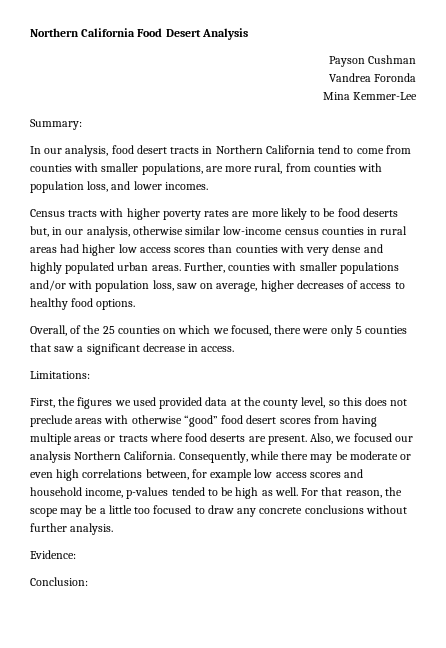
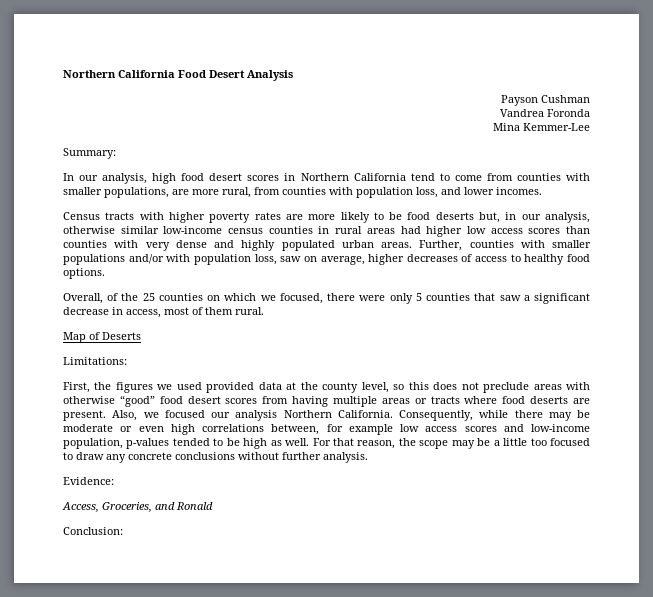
[111,145,200,154] food desert tracts -> [152,173,280,184] high food desert scores
[201,346,235,352] access. -> [126,307,264,318] [63,332,141,343] access, most of them rural. // Map of Deserts
[30,487,124,498] household income, -> [531,424,590,432] [63,438,123,449] low-income population,
(76, 554) none -> [62,502,213,513] // Access, Groceries, and Ronald

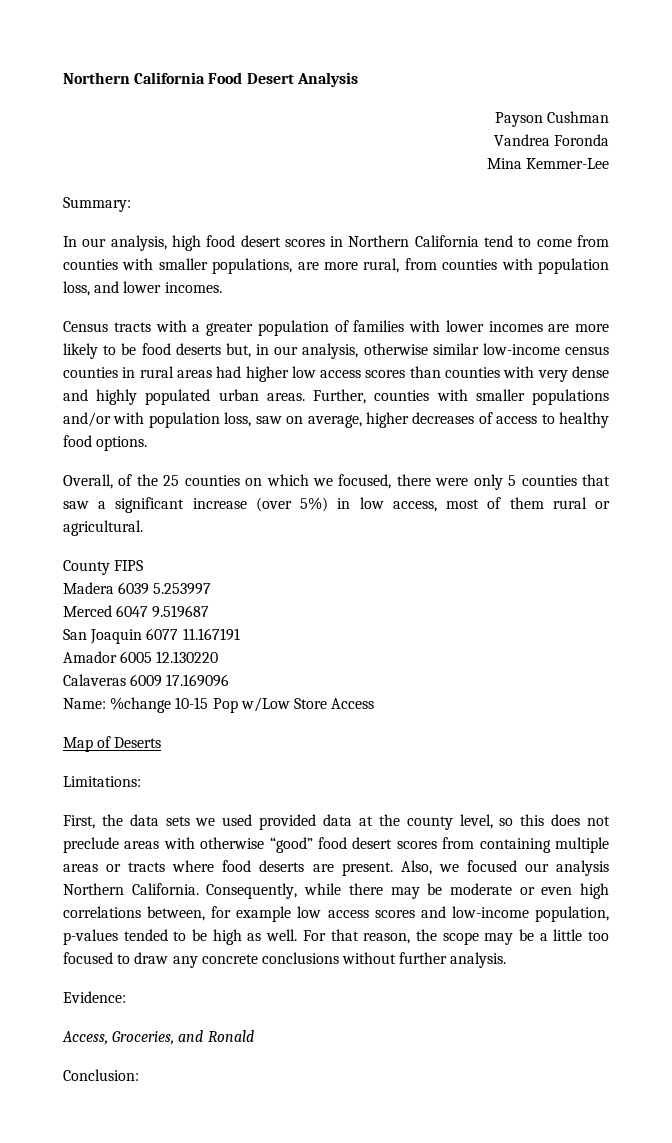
[168,212,281,223] higher poverty rates -> [192,320,543,336] a greater population of families with lower incomes
[63,307,264,318] decrease in access, most of them rural. -> [192,497,610,512] [63,520,143,536] [63,560,144,575] [63,582,212,595] [63,605,210,618] [63,628,240,644] [63,651,219,663] [63,674,230,687] [63,697,375,713] increase (over 5%) in low access, most of them rural or agricultural. // County FIPS // Madera 6039 5.253997 // Merced 6047 9.519687 // San Joaquin 6077 11.167191 // Amador 6005 12.130220 // Calaveras 6009 17.169096 // Name: %change 10-15 Pop w/Low Store Access
[115,382,153,393] figures -> [129,814,190,826] data sets
[292,396,329,407] having -> [479,838,551,853] containing

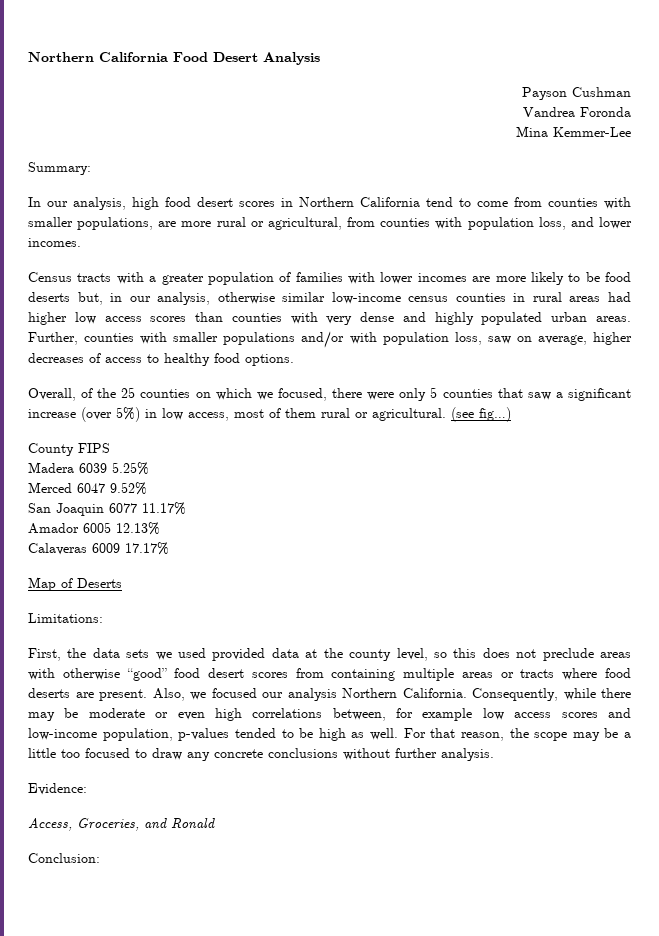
[363,258,400,273] rural, -> [216,217,342,230] rural or agricultural,
(143, 528) none -> [451,407,511,422] (see fig…)
[153,583,212,595] 5.253997 -> [112,462,149,475] 5.25%
[152,605,210,618] 9.519687 -> [110,482,147,495] 9.52%
[182,628,240,641] 11.167191 -> [142,502,186,515] 11.17%
[156,651,219,663] 12.130220 -> [116,522,160,535] 12.13%
[166,674,230,687] [63,697,375,713] 17.169096 // Name: %change 10-15 Pop w/Low Store Access -> [125,542,169,555] 17.17%

